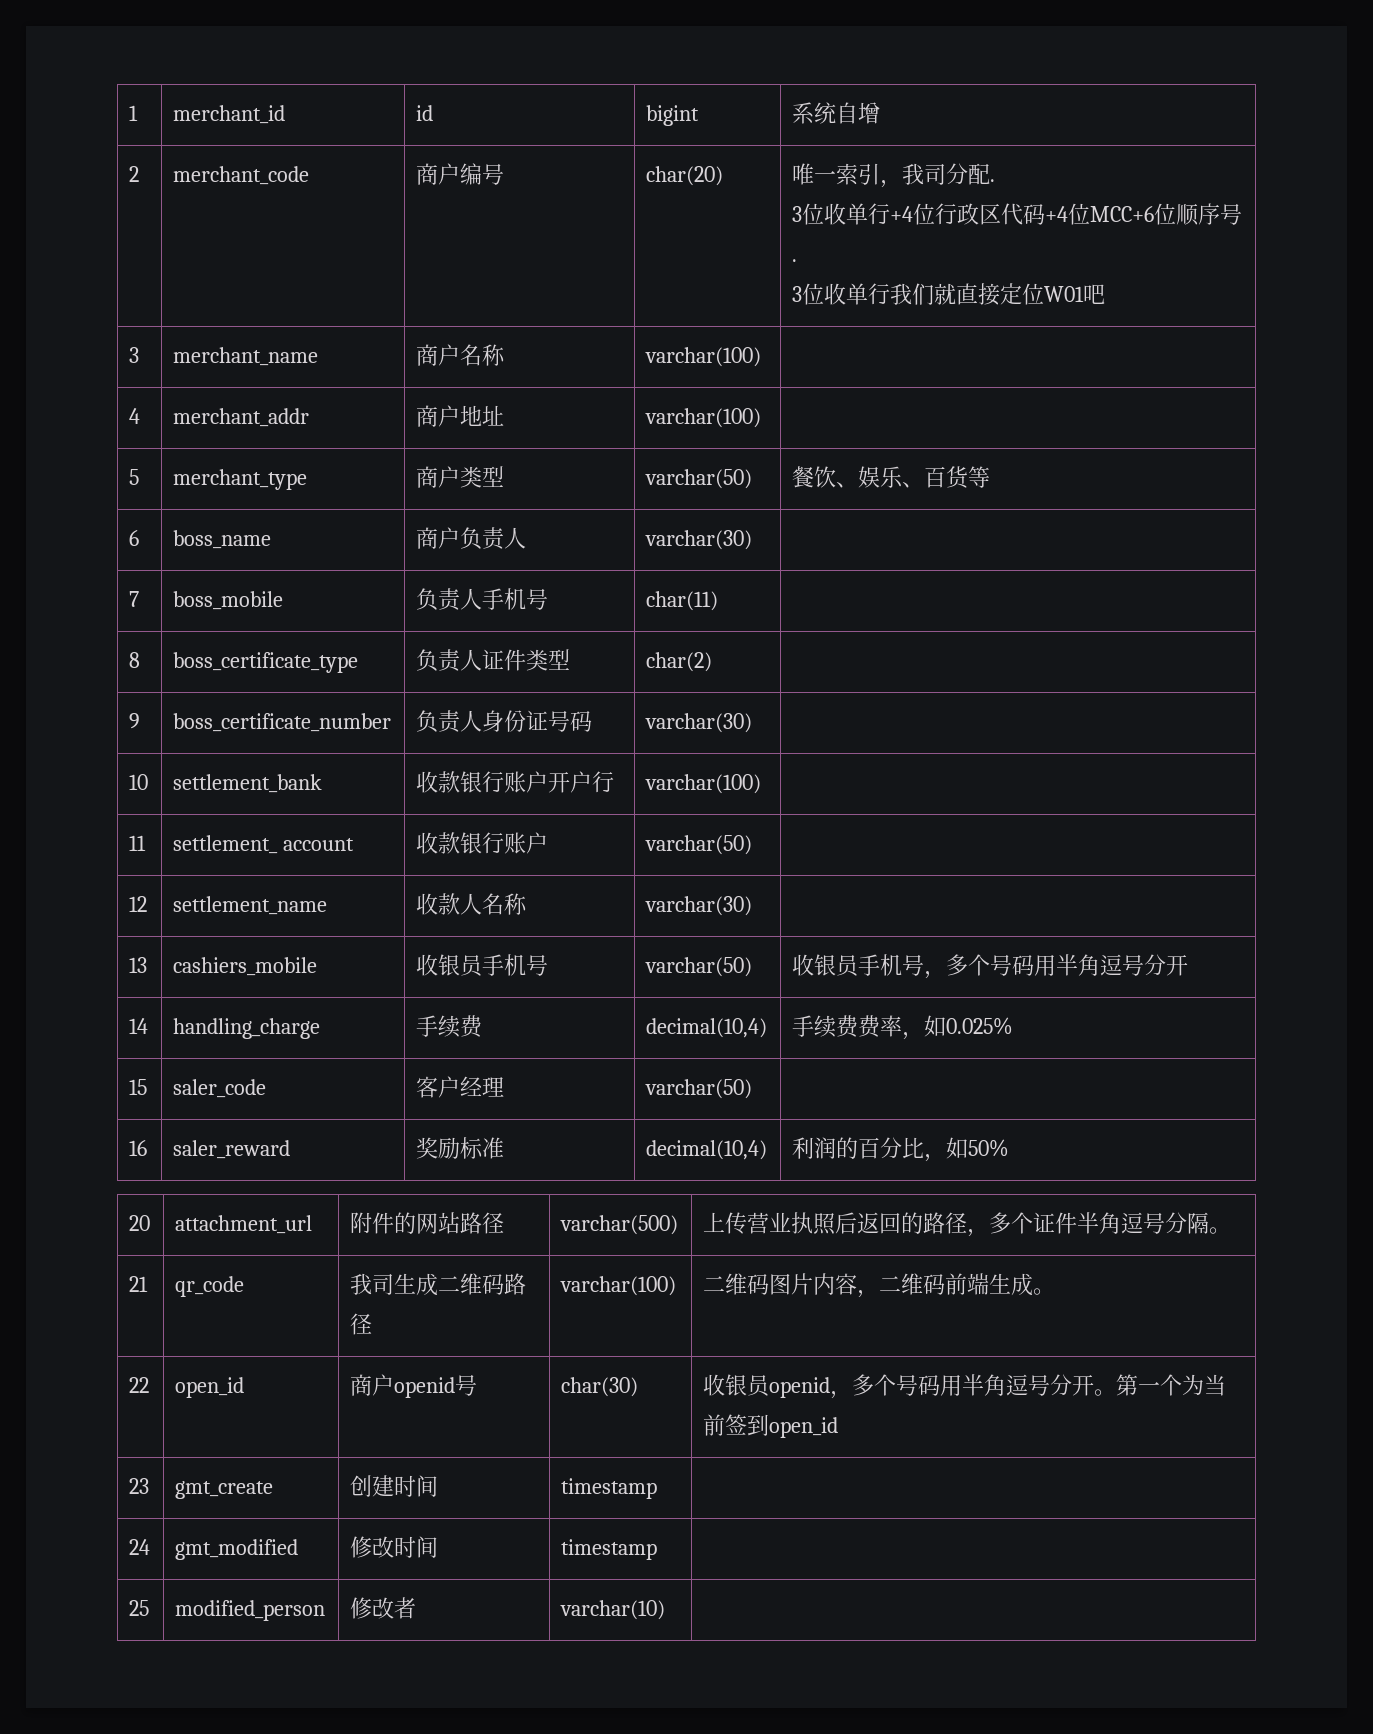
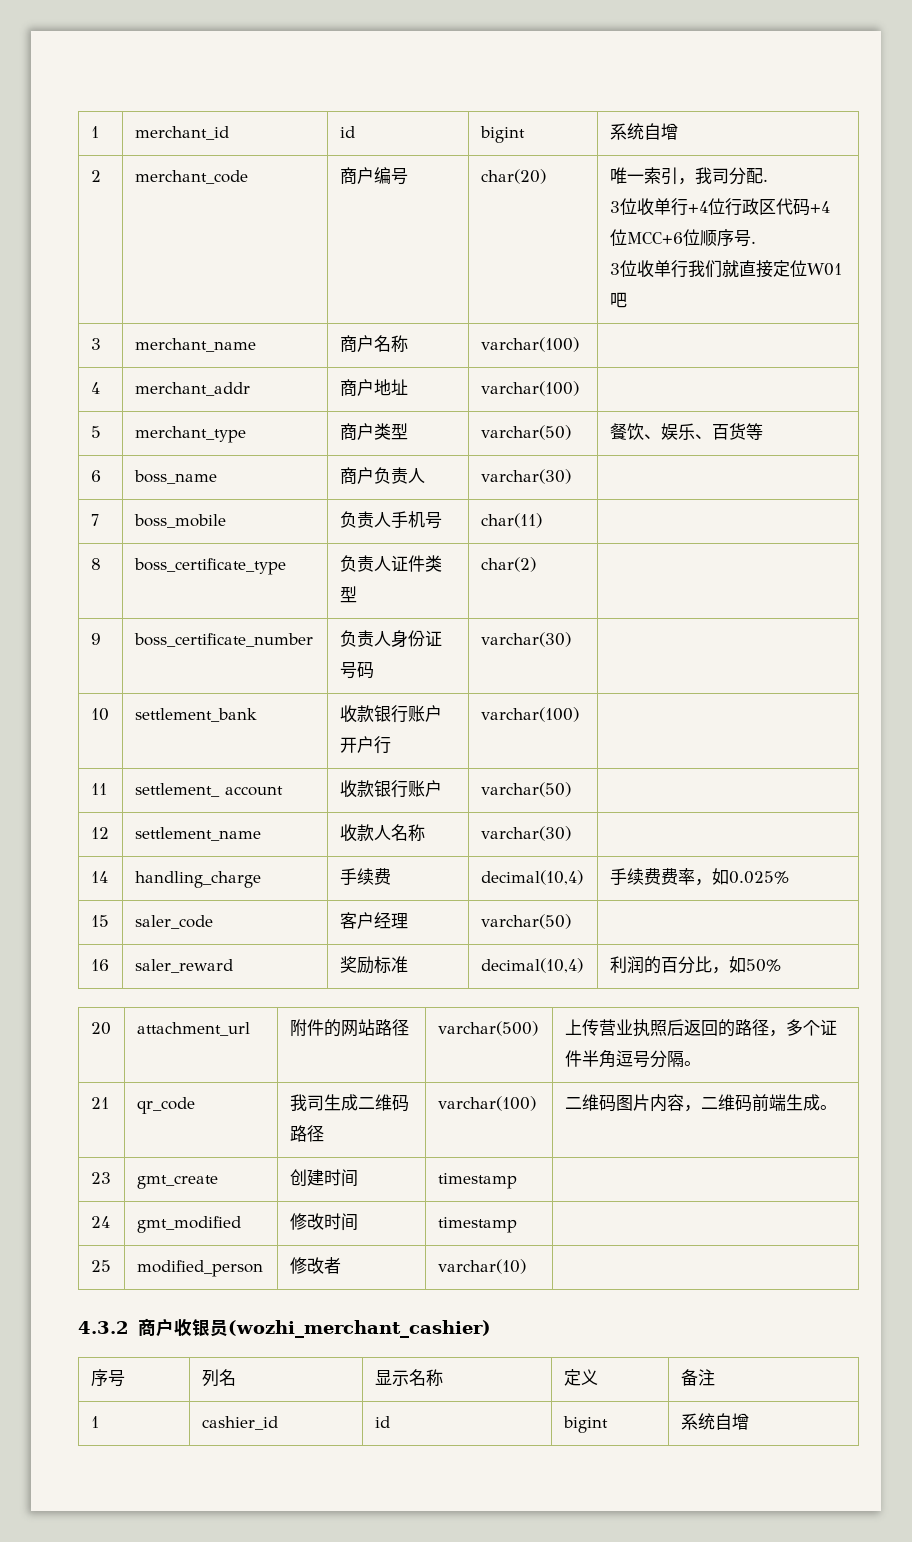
[129,957,148,973] [173,957,318,976] [416,954,549,977] [645,957,753,977] [792,954,1189,979] // 13 | cashiers_mobile | 收银员手机号 | varchar(50) | 收银员手机号，多个号码用半角逗号分开 -> (571, 833) none
[129,1377,150,1393] [175,1377,245,1398] [350,1374,478,1398] [561,1377,639,1397] [703,1374,1227,1399] [703,1414,839,1438] // 22 | open_id | 商户openid号 | char(30) | 收银员openid，多个号码用半角逗号分开。第一个为当前签到open_id -> (837, 1107) none
(666, 1610) none -> [78,1318,491,1338] [90,1369,125,1387] [201,1369,236,1387] [374,1369,443,1386] [563,1369,598,1386] [680,1369,715,1386] [90,1416,99,1428] [201,1416,278,1430] [374,1416,390,1428] [562,1416,608,1433] [680,1413,749,1430] // 4.3.2商户收银员(wozhi_merchant_cashier) // 序号 | 列名 | 显示名称 | 定义 | 备注 // 1 | cashier_id | id | bigint | 系统自增

